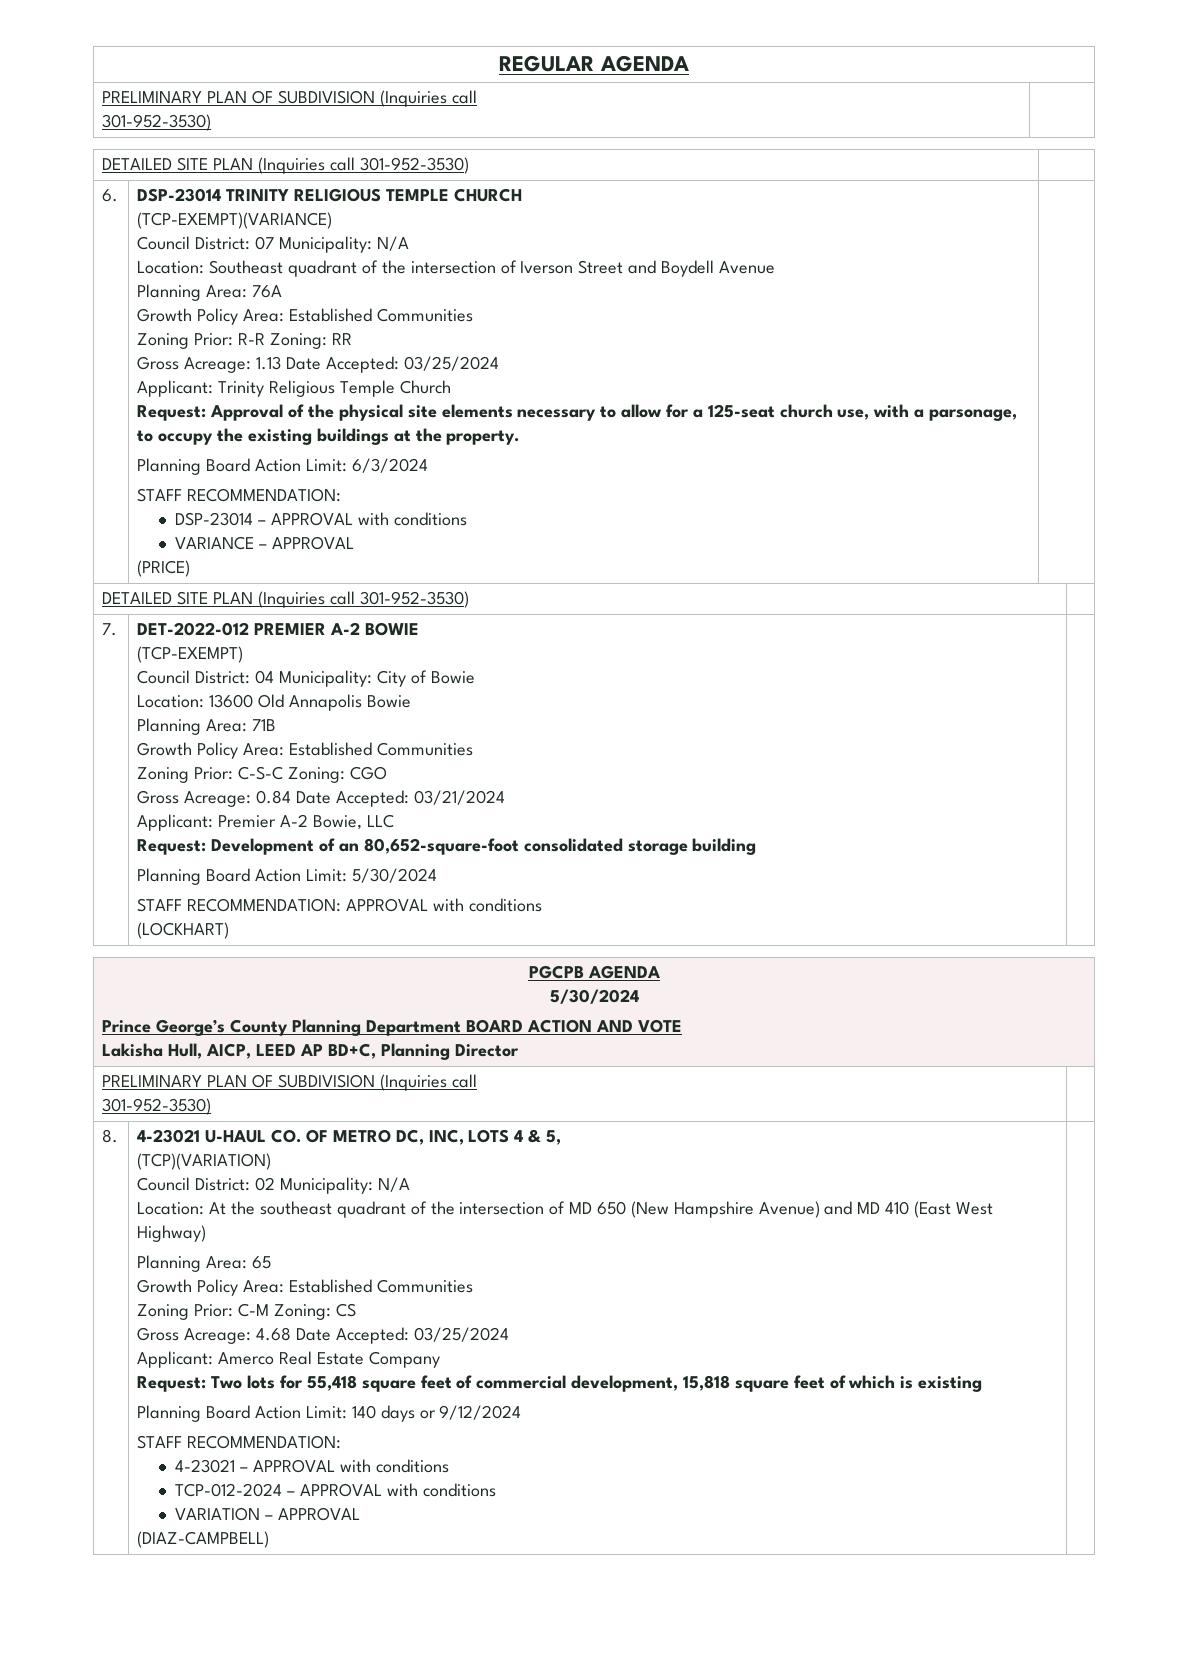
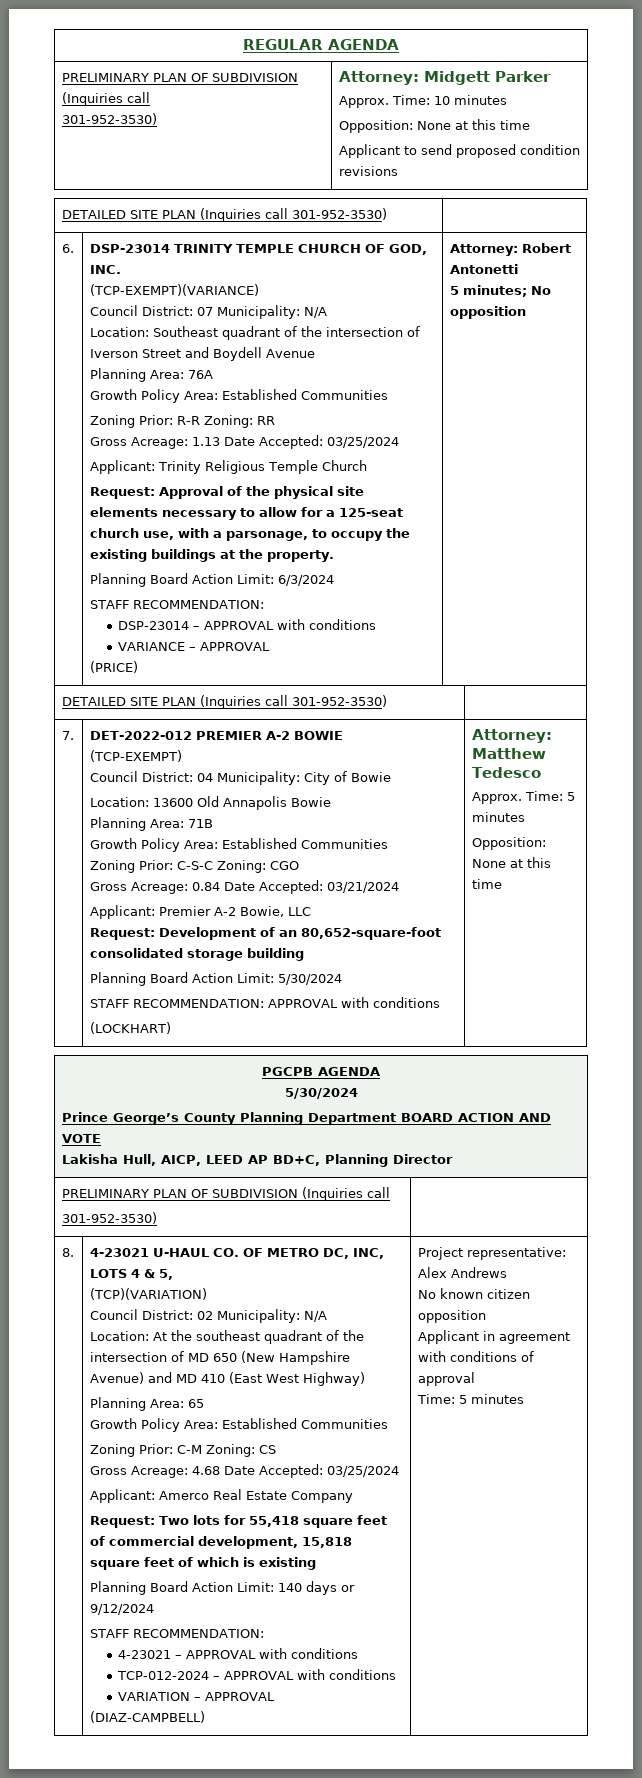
(212, 122) none -> [338,71,551,85] [338,95,507,108] [338,119,530,133] [338,144,580,158] [338,166,398,176] Attorney: Midgett Parker // Approx. Time: 10 minutes // Opposition: None at this time // Applicant to send proposed condition revisions
[294,188,382,202] RELIGIOUS -> (233, 248) none
(522, 195) none -> [364,244,427,255] [89,265,121,274] OF GOD, INC.
(191, 568) none -> [449,243,571,256] [449,264,518,274] [449,285,551,297] [449,306,526,319] Attorney: Robert Antonetti // 5 minutes; No opposition
(230, 930) none -> [471,729,552,743] [471,748,546,759] [471,767,541,778] [471,791,575,804] [471,812,525,822] [471,837,546,850] [471,857,551,868] [471,879,502,889] Attorney: Matthew Tedesco // Approx. Time: 5 minutes // Opposition: None at this time
(270, 1539) none -> [417,1247,566,1260] [417,1267,507,1278] [417,1288,530,1299] [417,1310,486,1323] [417,1330,570,1344] [417,1351,534,1362] [417,1372,475,1386] [416,1394,524,1404] Project representative: Alex Andrews // No known citizen opposition // Applicant in agreement with conditions of approval // Time: 5 minutes

